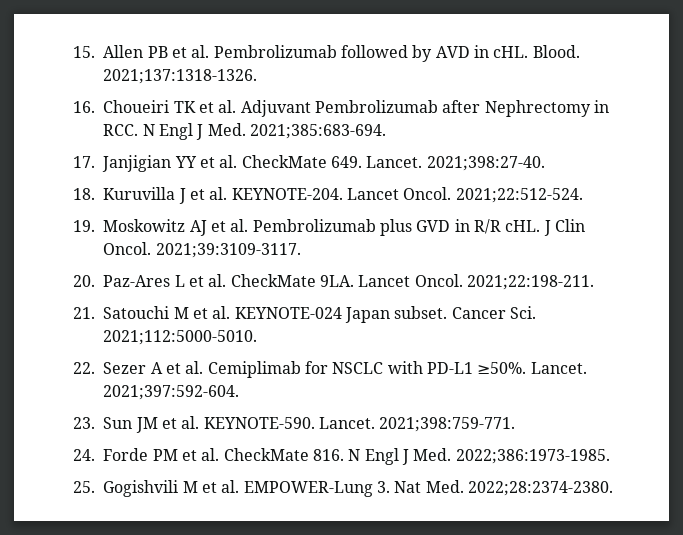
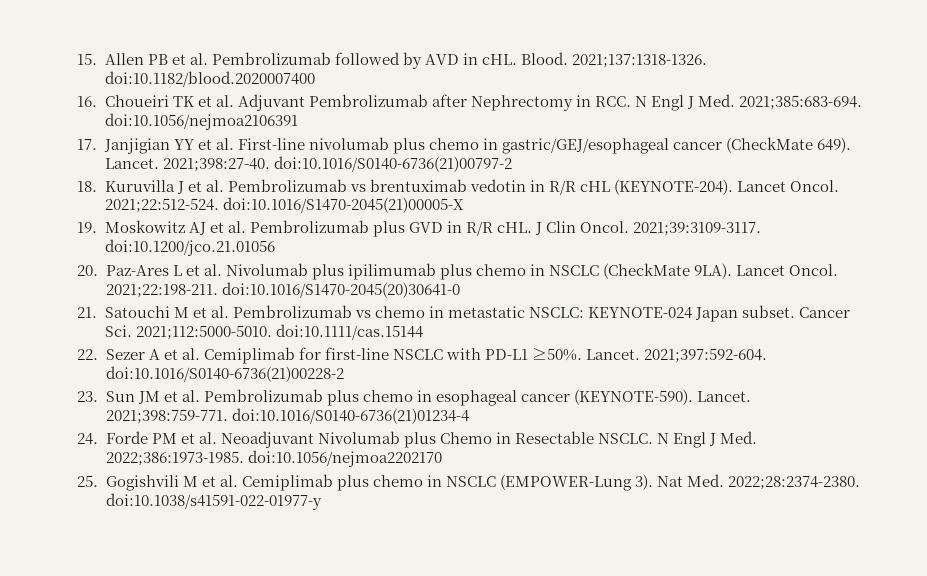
(258, 76) none -> [104,71,315,87] doi:10.1182/blood.2020007400
(387, 131) none -> [104,113,298,130] doi:10.1056/nejmoa2106391
[241,155,363,168] CheckMate 649. -> [237,137,852,154] First-line nivolumab plus chemo in gastric/GEJ/esophageal cancer (CheckMate 649).
(545, 163) none -> [273,156,512,172] doi:10.1016/S0140-6736(21)00797-2
[231,188,343,200] KEYNOTE-204. -> [227,179,734,195] Pembrolizumab vs brentuximab vedotin in R/R cHL (KEYNOTE-204).
(583, 195) none -> [222,197,464,213] doi:10.1016/S1470-2045(21)00005-X
(301, 250) none -> [104,239,275,256] doi:10.1200/jco.21.01056
[230,274,355,287] CheckMate 9LA. -> [225,263,733,280] Nivolumab plus ipilimumab plus chemo in NSCLC (CheckMate 9LA).
(594, 282) none -> [221,282,460,298] doi:10.1016/S1470-2045(20)30641-0
(231, 312) none -> [232,305,584,318] Pembrolizumab vs chemo in metastatic NSCLC:
(258, 337) none -> [275,324,423,340] doi:10.1111/cas.15144
(329, 367) none -> [324,347,389,360] first-line
(240, 392) none -> [105,366,344,382] doi:10.1016/S0140-6736(21)00228-2
[203,417,315,429] KEYNOTE-590. -> [203,389,694,406] Pembrolizumab plus chemo in esophageal cancer (KEYNOTE-590).
(516, 424) none -> [231,408,469,424] doi:10.1016/S0140-6736(21)01234-4
[223,448,345,461] CheckMate 816. -> [220,431,654,448] Neoadjuvant Nivolumab plus Chemo in Resectable NSCLC.
(610, 456) none -> [247,450,442,467] doi:10.1056/nejmoa2202170
[243,481,391,497] EMPOWER-Lung 3. -> [241,474,654,491] Cemiplimab plus chemo in NSCLC (EMPOWER-Lung 3).
(613, 488) none -> [105,493,322,510] doi:10.1038/s41591-022-01977-y

